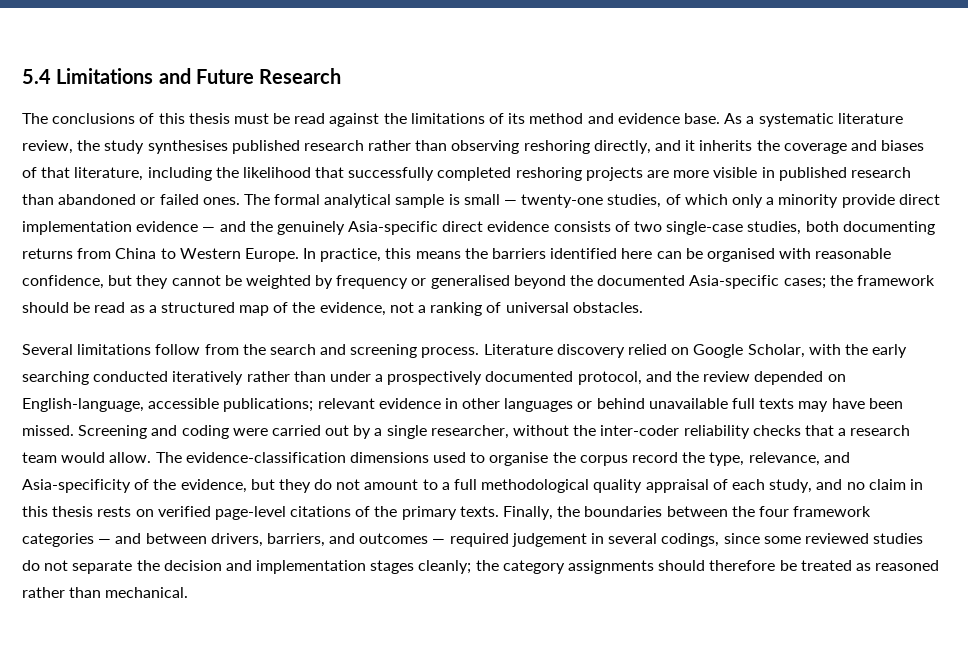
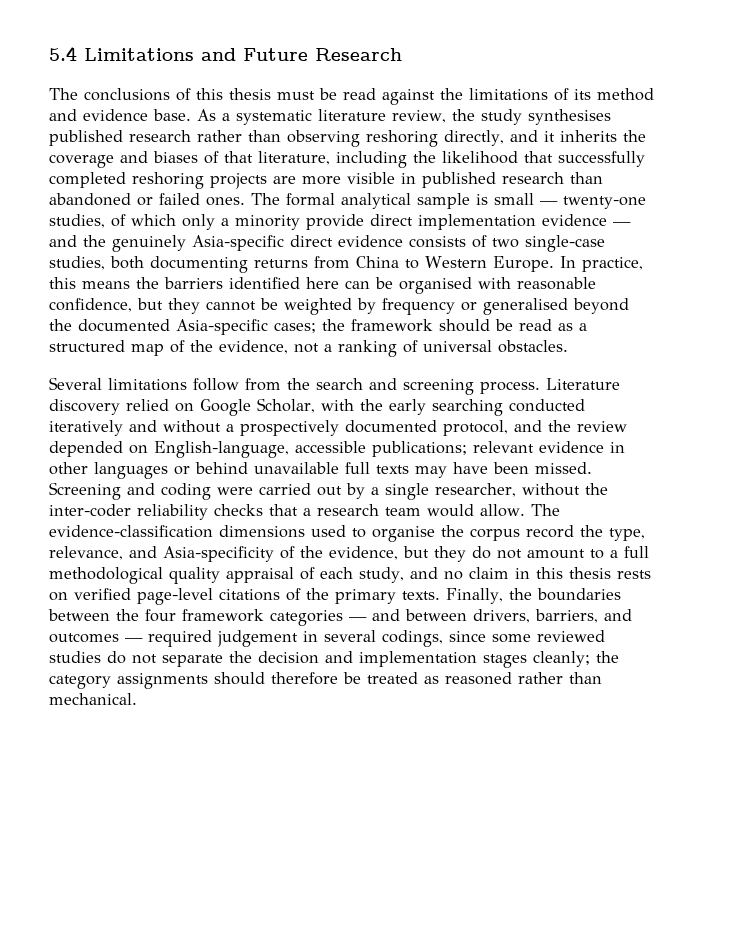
[246,371,371,382] rather than under -> [129,420,221,433] and without

